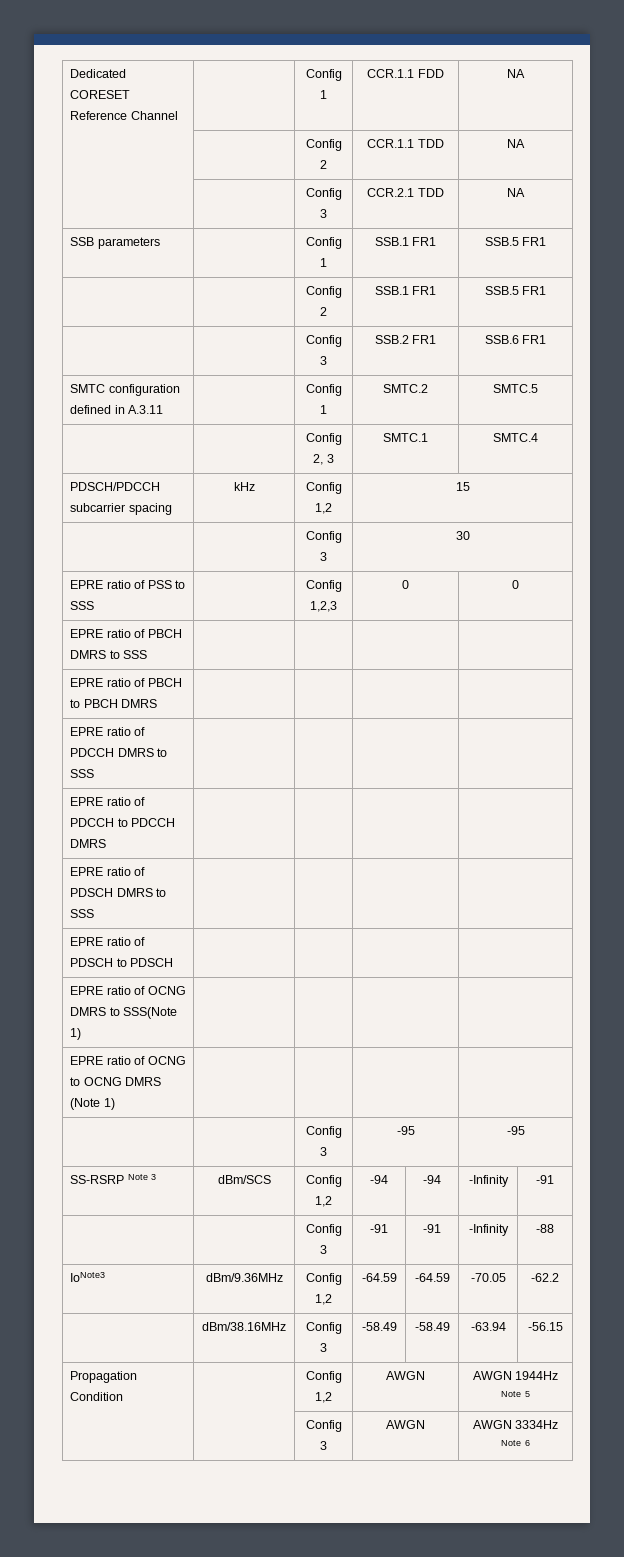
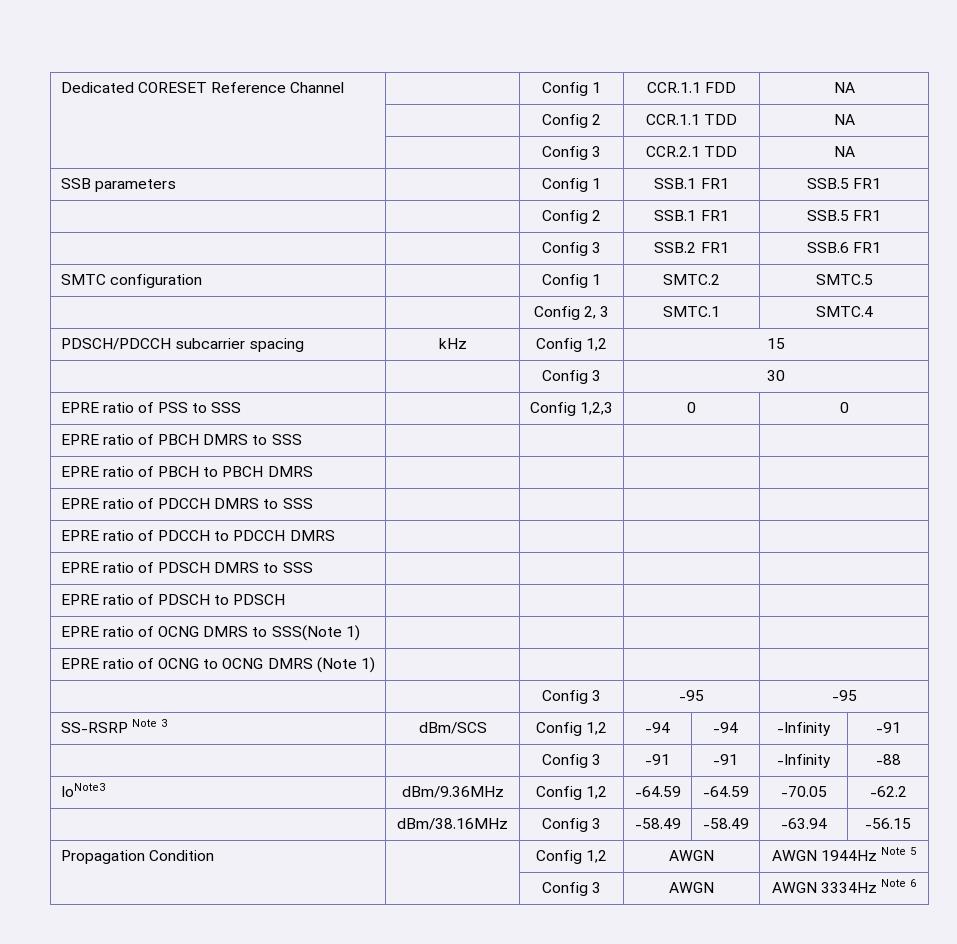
[70,405,164,414] defined in A.3.11 -> (202, 281) none

